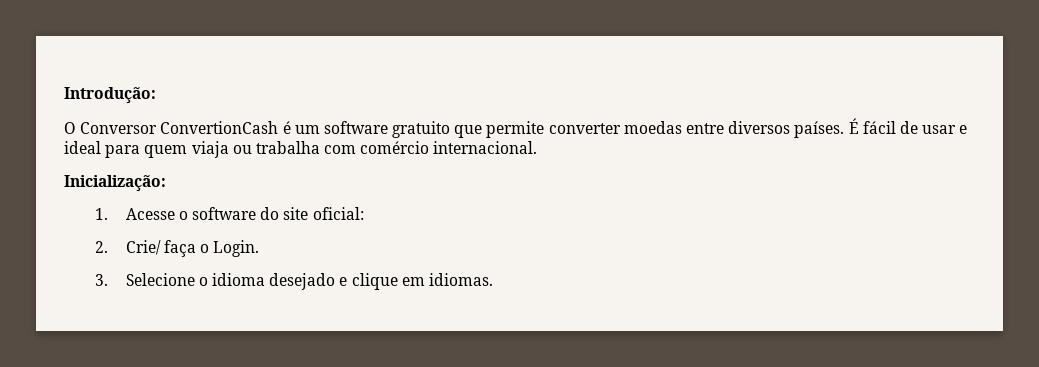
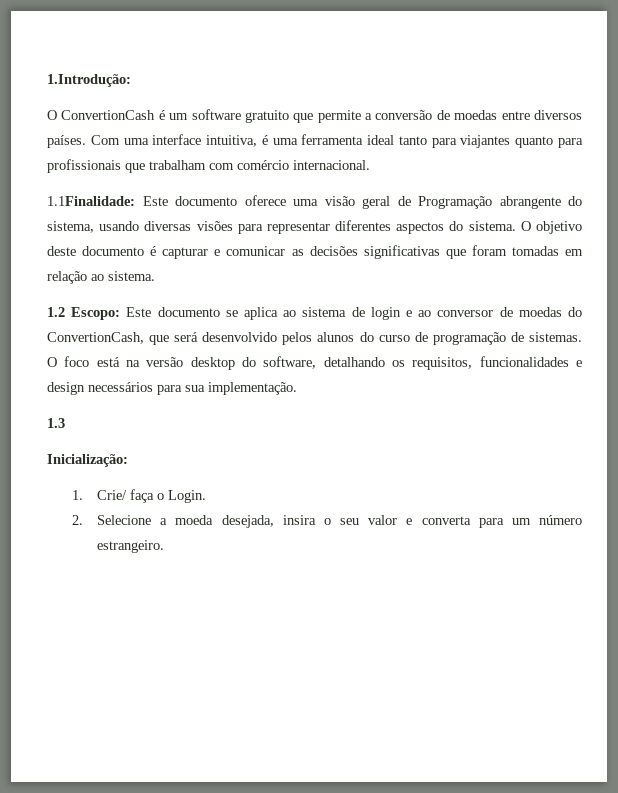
[64,87,156,104] [64,122,158,134] Introdução: // O Conversor -> [47,74,131,87] [47,110,57,120] 1.Introdução: // O
[548,123,621,134] converter -> [365,110,450,120] a conversão de
[848,118,968,134] [64,141,538,158] [64,175,166,192] [94,207,364,220] [94,240,260,257] [94,273,493,290] É fácil de usar e ideal para quem viaja ou trabalha com comércio internacional. // Inicialização: // 1. Acesse o software do site oficial: // 2. Crie/ faça o Login. // 3. Selecione o idioma desejado e clique em idiomas. -> [90,134,583,148] [47,159,370,173] [47,195,582,209] [47,220,582,234] [47,245,583,259] [47,271,155,284] [47,307,582,320] [47,332,582,345] [47,356,582,370] [47,382,297,395] [47,418,65,428] [47,454,128,467] [72,489,207,503] [72,515,583,528] [97,540,165,553] Com uma interface intuitiva, é uma ferramenta ideal tanto para viajantes quanto para profissionais que trabalham com comércio internacional. // 1.1Finalidade: Este documento oferece uma visão geral de Programação abrangente do sistema, usando diversas visões para representar diferentes aspectos do sistema. O objetivo deste documento é capturar e comunicar as decisões significativas que foram tomadas em relação ao sistema. // 1.2 Escopo: Este documento se aplica ao sistema de login e ao conversor de moedas do ConvertionCash, que será desenvolvido pelos alunos do curso de programação de sistemas. O foco está na versão desktop do software, detalhando os requisitos, funcionalidades e design necessários para sua implementação. // 1.3 // Inicialização: // 1. Crie/ faça o Login. // 2. Selecione a moeda desejada, insira o seu valor e converta para um número estrangeiro.

